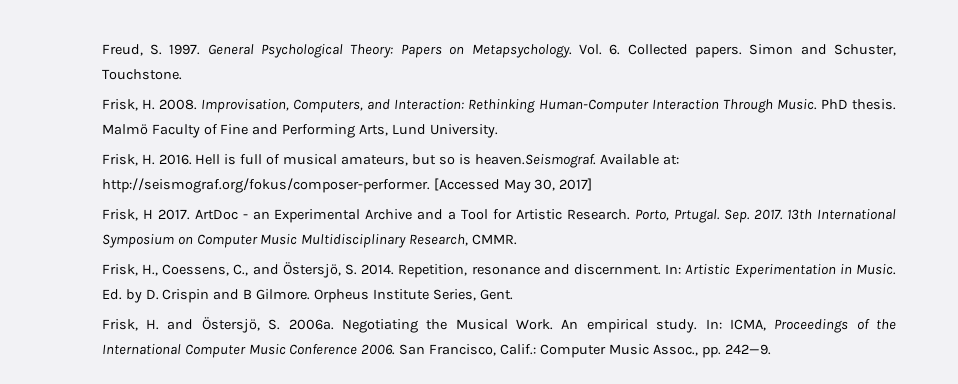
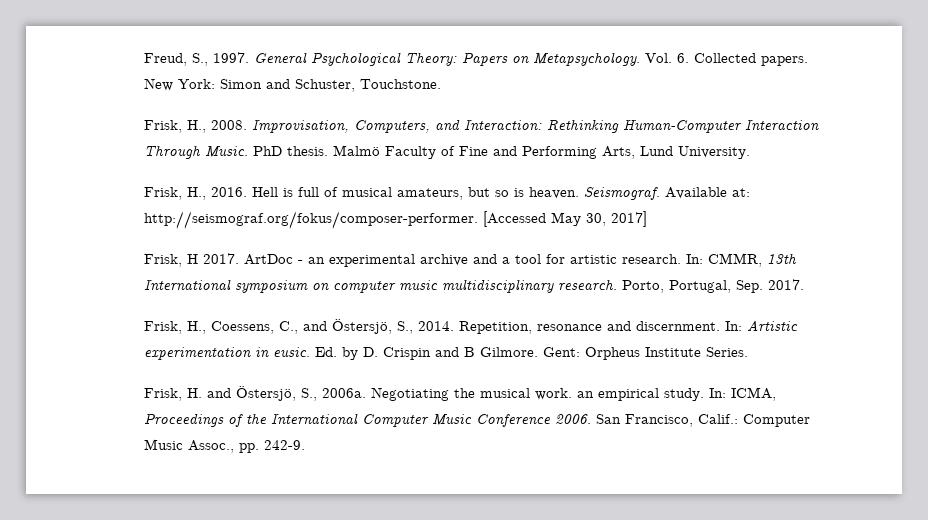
[150,44,163,55] S. -> [191,53,208,66] S.,
(742, 52) none -> [143,78,215,91] New York:
[141,99,155,110] H. -> [186,120,206,133] H.,
[141,154,155,165] H. -> [186,187,206,200] H.,
[474,154,596,168] heaven.Seismograf. -> [528,187,660,200] heaven. Seismograf.
[274,209,897,223] [101,234,518,248] Experimental Archive and a Tool for Artistic Research. Porto, Prtugal. Sep. 2017. 13th International Symposium on Computer Music Multidisciplinary Research, CMMR. -> [328,253,797,267] [143,279,804,293] experimental archive and a tool for artistic research. In: CMMR, 13th International symposium on computer music multidisciplinary research. Porto, Portugal, Sep. 2017.
[344,264,357,275] S. -> [396,321,413,334] S.,
[734,264,896,278] Experimentation in Music. -> [143,347,310,360] experimentation in eusic.
(311, 294) none -> [542,347,580,357] Gent:
[432,289,513,301] Series, Gent. -> [705,347,748,357] Series.
[268,319,281,330] S. -> [300,388,317,401] S.,
[455,319,579,330] Musical Work. An -> [479,388,594,400] musical work. an
[724,344,771,355] 242—9. -> [263,440,305,450] 242-9.

